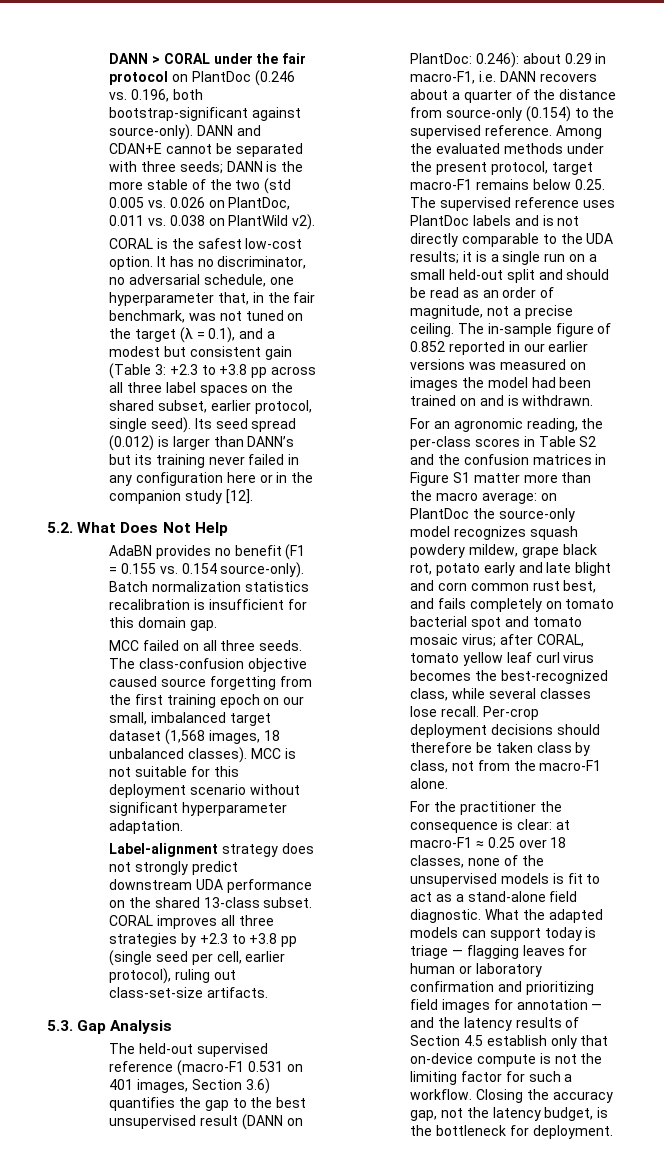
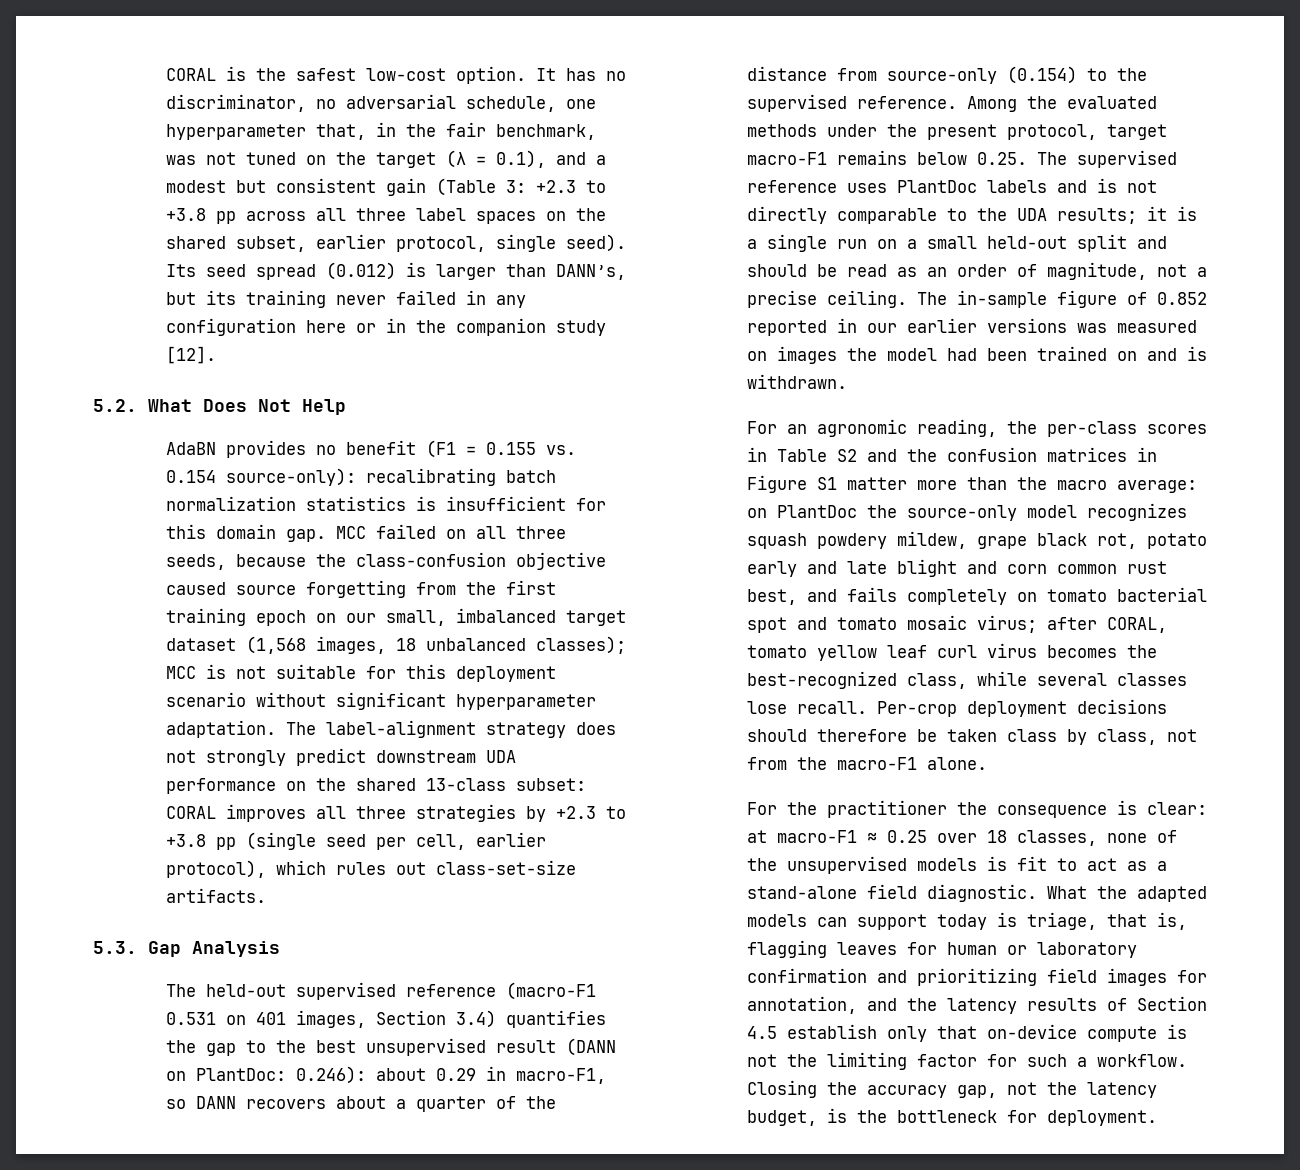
[109,53,307,64] [109,70,295,86] [109,89,203,102] [109,107,302,121] [109,124,261,140] [109,143,303,157] [109,161,304,174] [109,178,292,194] [109,197,291,210] [109,214,316,230] DANN > CORAL under the fair protocol on PlantDoc (0.246 vs. 0.196, both bootstrap-significant against source-only). DANN and CDAN+E cannot be separated with three seeds; DANN is the more stable of the two (std 0.005 vs. 0.026 on PlantDoc, 0.011 vs. 0.038 on PlantWild v2). // -> (165, 74) none
[247,436,295,447] DANN’s -> [555,264,626,280] DANN’s,
[220,562,305,578] [109,581,149,592] source-only). Batch -> [225,468,556,486] source-only): recalibrating batch
[109,599,191,610] recalibration -> (406, 503) none
(217, 625) // -> (326, 535) none
[259,640,303,651] [109,658,136,669] seeds. The -> [165,554,346,570] seeds, because the
[188,747,248,763] classes). -> [535,636,626,654] classes);
[109,843,219,857] // Label-alignment -> [285,720,476,738] The label-alignment
[263,897,313,908] subset. -> [515,778,586,791] subset:
[175,969,211,983] ruling -> [275,860,386,875] which rules
[245,1078,270,1094] 3.6) -> [455,1010,496,1028] 3.4)
[479,71,497,82] i.e. -> [165,1099,186,1109] so
[410,945,464,959] triage — -> [1026,912,1187,930] triage, that is,
[516,999,603,1010] annotation — -> [746,996,857,1014] annotation,

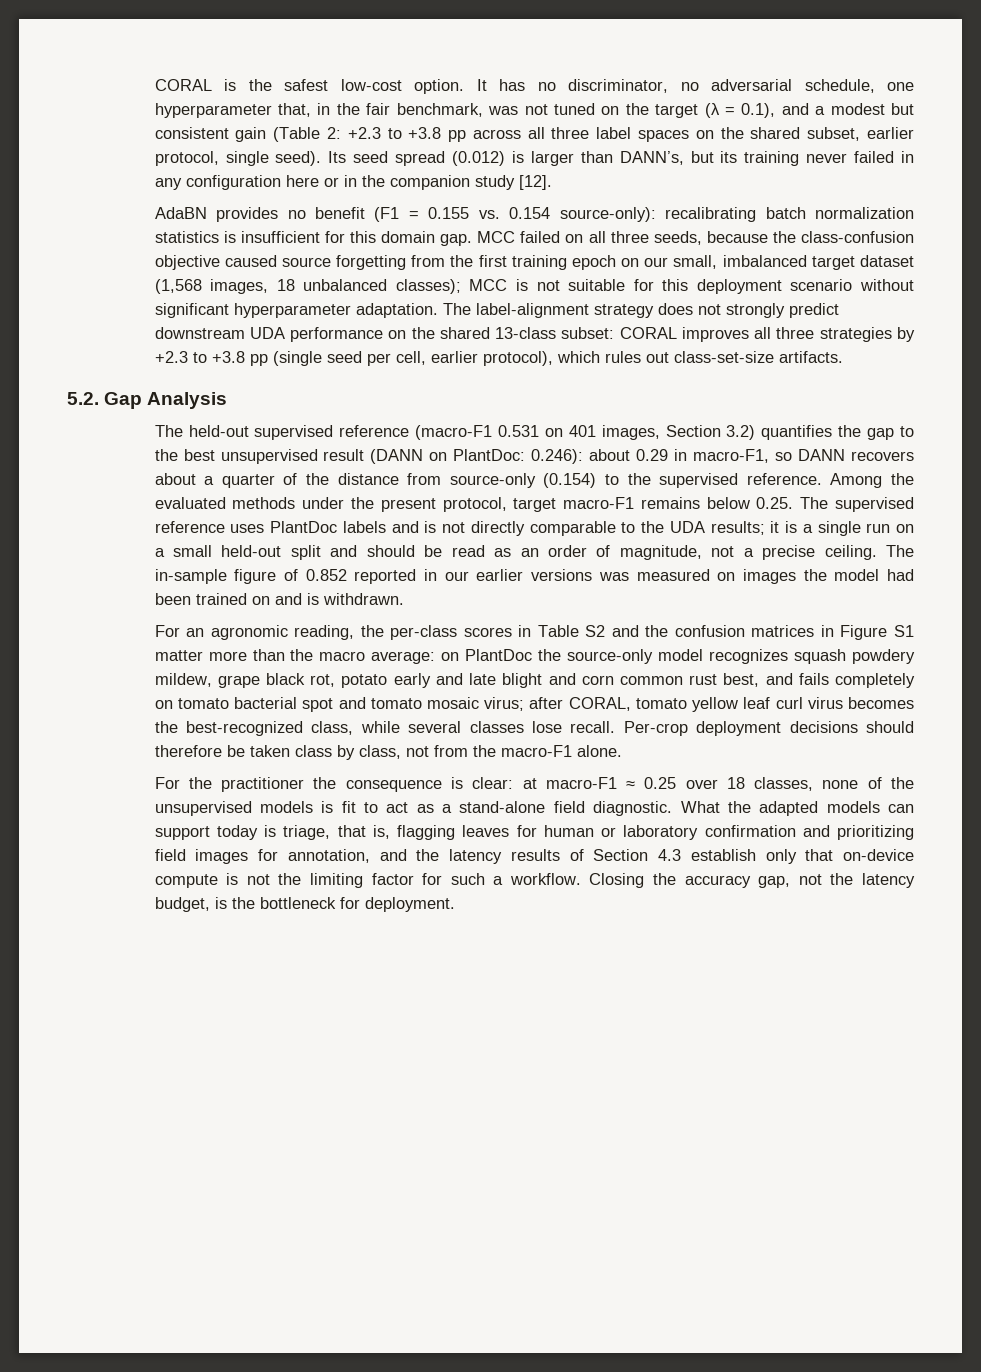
[505,180,526,193] 3: -> [326,127,341,139] 2:
[93,399,346,415] // 5.2. What Does Not Help -> (552, 182) none
[93,941,137,954] 5.3. -> [67,392,99,405] 5.2.
[455,1010,496,1028] 3.4) -> [726,425,756,440] 3.2)
[746,1026,777,1039] 4.5 -> [658,849,682,861] 4.3

